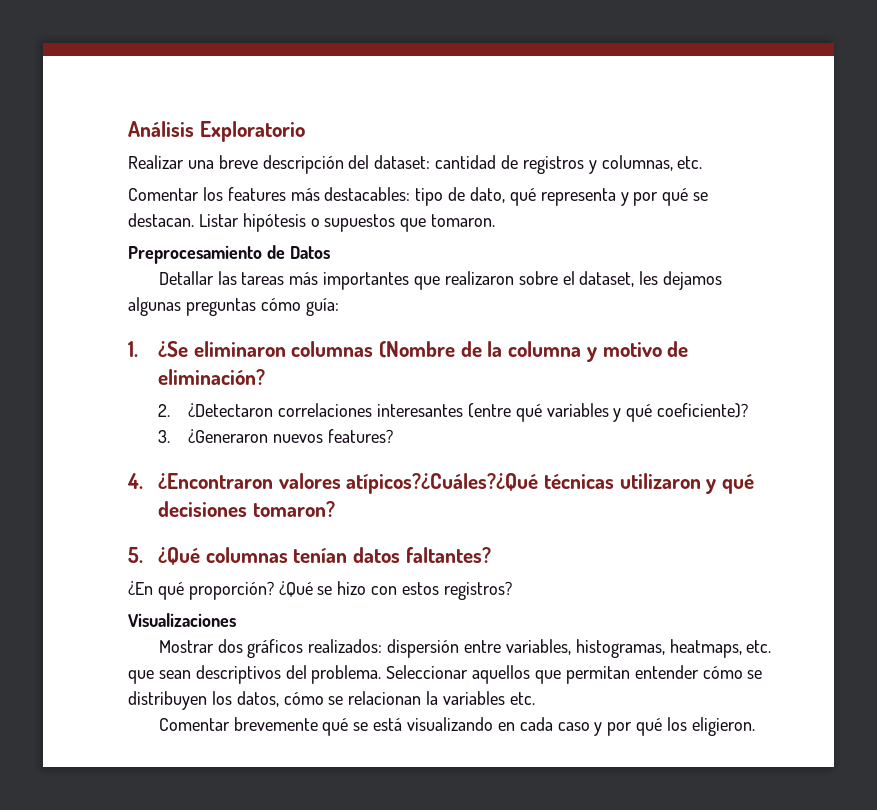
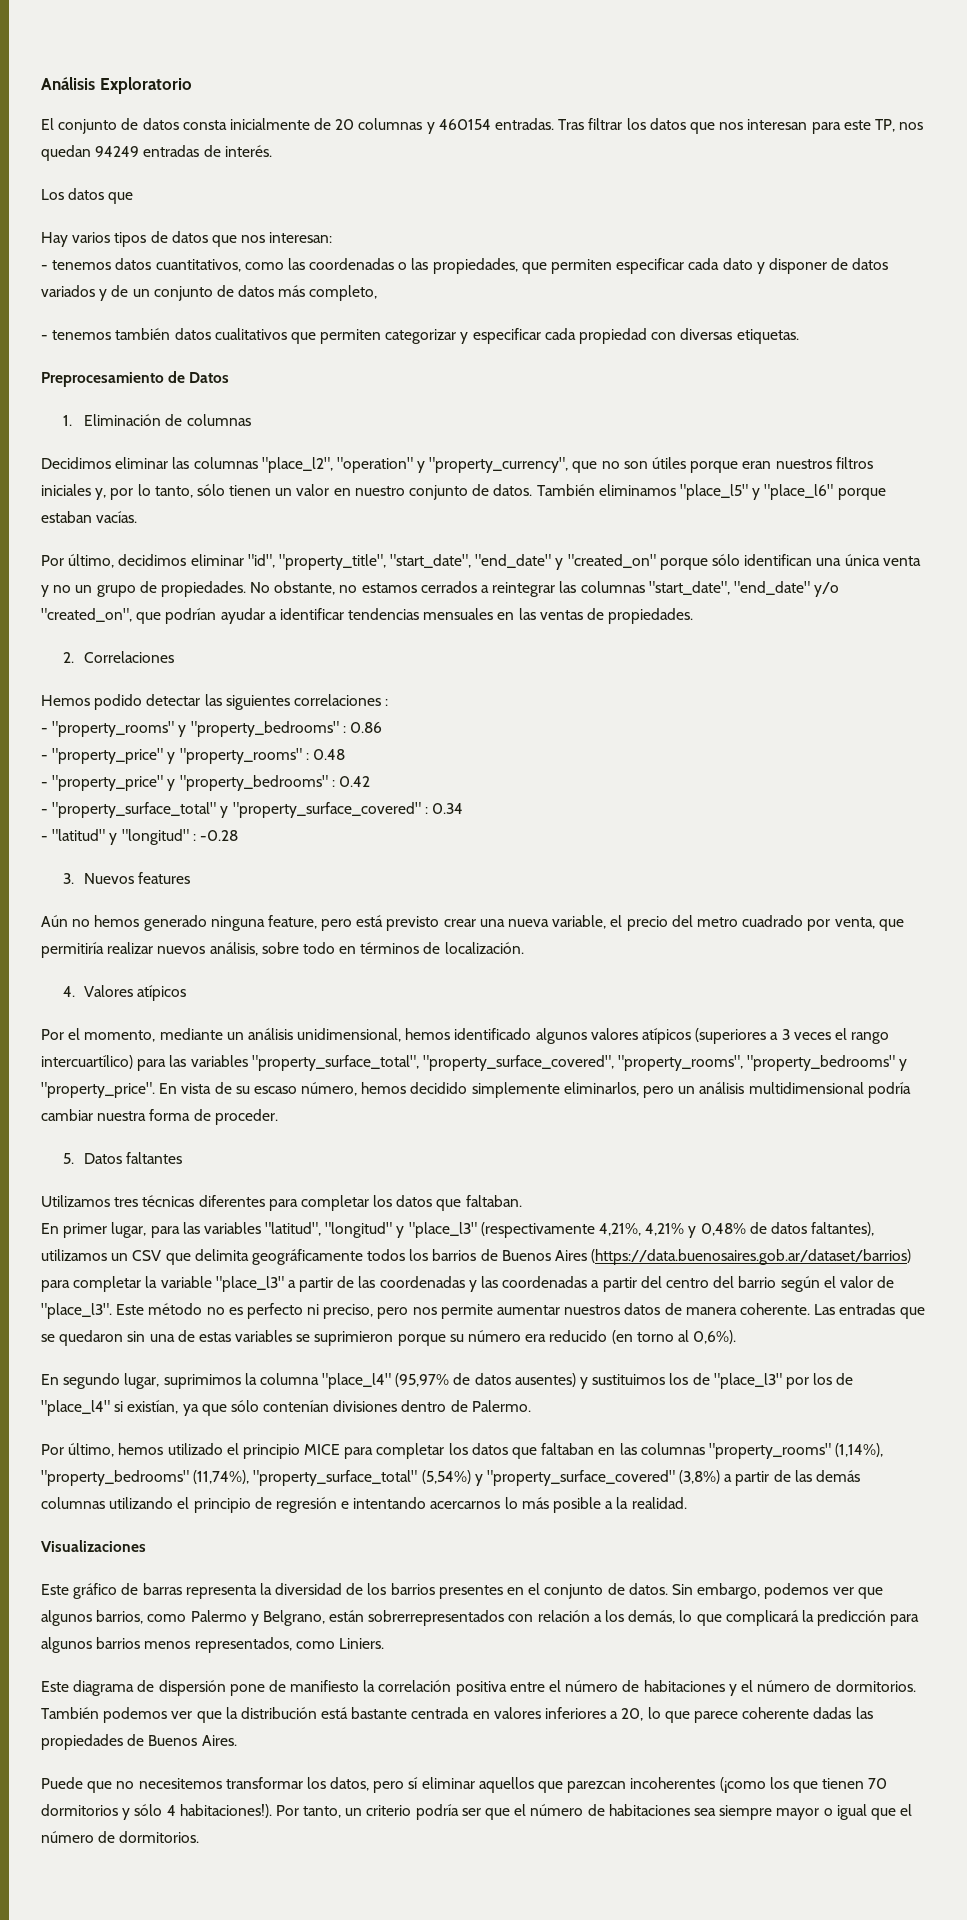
[128,155,703,174] [128,187,709,206] [128,213,496,232] [128,245,330,264] [158,271,723,290] [128,297,339,316] [128,341,689,362] [158,369,266,385] [158,403,749,422] [158,429,393,443] [127,473,755,494] [158,501,335,517] [128,547,491,565] [128,581,512,600] [128,613,236,627] [158,639,772,658] [128,665,763,684] [128,691,535,710] [158,717,755,736] Realizar una breve descripción del dataset: cantidad de registros y columnas, etc. // Comentar los features más destacables: tipo de dato, qué representa y por qué se destacan. Listar hipótesis o supuestos que tomaron. // Preprocesamiento de Datos // Detallar las tareas más importantes que realizaron sobre el dataset, les dejamos algunas preguntas cómo guía: // 1. ¿Se eliminaron columnas (Nombre de la columna y motivo de eliminación? // 2. ¿Detectaron correlaciones interesantes (entre qué variables y qué coeficiente)? // 3. ¿Generaron nuevos features? // 4. ¿Encontraron valores atípicos?¿Cuáles?¿Qué técnicas utilizaron y qué decisiones tomaron? // 5. ¿Qué columnas tenían datos faltantes? // ¿En qué proporción? ¿Qué se hizo con estos registros? // Visualizaciones // Mostrar dos gráficos realizados: dispersión entre variables, histogramas, heatmaps, etc. que sean descriptivos del problema. Seleccionar aquellos que permitan entender cómo se distribuyen los datos, cómo se relacionan la variables etc. // Comentar brevemente qué se está visualizando en cada caso y por qué los eligieron. -> [41,118,924,134] [41,145,272,161] [41,188,134,204] [41,231,333,247] [41,258,889,274] [41,285,378,301] [41,328,799,344] [41,371,230,387] [62,414,251,426] [41,457,873,473] [41,484,886,500] [41,511,138,523] [41,554,921,570] [41,581,840,597] [41,608,694,624] [62,651,175,663] [41,694,389,710] [41,721,382,737] [41,748,345,764] [41,775,370,791] [41,802,463,818] [41,829,238,845] [62,872,191,884] [41,915,904,931] [41,942,524,958] [62,985,187,1001] [41,1028,890,1044] [41,1055,908,1071] [41,1082,911,1098] [41,1109,278,1125] [62,1152,183,1164] [41,1195,522,1211] [41,1222,875,1238] [41,1249,912,1265] [41,1276,895,1292] [41,1303,925,1319] [41,1330,737,1346] [41,1373,854,1389] [41,1400,531,1416] [41,1443,884,1459] [41,1470,861,1486] [41,1497,687,1513] [41,1540,146,1552] [41,1583,883,1599] [41,1610,920,1626] [41,1637,384,1653] [41,1680,916,1696] [41,1707,873,1723] [41,1734,237,1750] [41,1777,888,1793] [41,1804,913,1820] [41,1831,200,1843] El conjunto de datos consta inicialmente de 20 columnas y 460154 entradas. Tras filtrar los datos que nos interesan para este TP, nos quedan 94249 entradas de interés. // Los datos que // Hay varios tipos de datos que nos interesan: // - tenemos datos cuantitativos, como las coordenadas o las propiedades, que permiten especificar cada dato y disponer de datos variados y de un conjunto de datos más completo, // - tenemos también datos cualitativos que permiten categorizar y especificar cada propiedad con diversas etiquetas. // Preprocesamiento de Datos // 1. Eliminación de columnas // Decidimos eliminar las columnas "place_l2", "operation" y "property_currency", que no son útiles porque eran nuestros filtros iniciales y, por lo tanto, sólo tienen un valor en nuestro conjunto de datos. También eliminamos "place_l5" y "place_l6" porque estaban vacías. // Por último, decidimos eliminar "id", "property_title", "start_date", "end_date" y "created_on" porque sólo identifican una única venta y no un grupo de propiedades. No obstante, no estamos cerrados a reintegrar las columnas "start_date", "end_date" y/o "created_on", que podrían ayudar a identificar tendencias mensuales en las ventas de propiedades. // 2. Correlaciones // Hemos podido detectar las siguientes correlaciones : // - "property_rooms" y "property_bedrooms" : 0.86 // - "property_price" y "property_rooms" : 0.48 // - "property_price" y "property_bedrooms" : 0.42 // - "property_surface_total" y "property_surface_covered" : 0.34 // - "latitud" y "longitud" : -0.28 // 3. Nuevos features // Aún no hemos generado ninguna feature, pero está previsto crear una nueva variable, el precio del metro cuadrado por venta, que permitiría realizar nuevos análisis, sobre todo en términos de localización. // 4. Valores atípicos // Por el momento, mediante un análisis unidimensional, hemos identificado algunos valores atípicos (superiores a 3 veces el rango intercuartílico) para las variables "property_surface_total", "property_surface_covered", "property_rooms", "property_bedrooms" y "property_price". En vista de su escaso número, hemos decidido simplemente eliminarlos, pero un análisis multidimensional podría cambiar nuestra forma de proceder. // 5. Datos faltantes // Utilizamos tres técnicas diferentes para completar los datos que faltaban. // En primer lugar, para las variables "latitud", "longitud" y "place_l3" (respectivamente 4,21%, 4,21% y 0,48% de datos faltantes), utilizamos un CSV que delimita geográficamente todos los barrios de Buenos Aires (https://data.buenosaires.gob.ar/dataset/barrios) para completar la variable "place_l3" a partir de las coordenadas y las coordenadas a partir del centro del barrio según el valor de "place_l3". Este método no es perfecto ni preciso, pero nos permite aumentar nuestros datos de manera coherente. Las entradas que se quedaron sin una de estas variables se suprimieron porque su número era reducido (en torno al 0,6%). // En segundo lugar, suprimimos la columna "place_l4" (95,97% de datos ausentes) y sustituimos los de "place_l3" por los de "place_l4" si existían, ya que sólo contenían divisiones dentro de Palermo. // Por último, hemos utilizado el principio MICE para completar los datos que faltaban en las columnas "property_rooms" (1,14%), "property_bedrooms" (11,74%), "property_surface_total" (5,54%) y "property_surface_covered" (3,8%) a partir de las demás columnas utilizando el principio de regresión e intentando acercarnos lo más posible a la realidad. // Visualizaciones // Este gráfico de barras representa la diversidad de los barrios presentes en el conjunto de datos. Sin embargo, podemos ver que algunos barrios, como Palermo y Belgrano, están sobrerrepresentados con relación a los demás, lo que complicará la predicción para algunos barrios menos representados, como Liniers. // Este diagrama de dispersión pone de manifiesto la correlación positiva entre el número de habitaciones y el número de dormitorios. También podemos ver que la distribución está bastante centrada en valores inferiores a 20, lo que parece coherente dadas las propiedades de Buenos Aires. // Puede que no necesitemos transformar los datos, pero sí eliminar aquellos que parezcan incoherentes (¡como los que tienen 70 dormitorios y sólo 4 habitaciones!). Por tanto, un criterio podría ser que el número de habitaciones sea siempre mayor o igual que el número de dormitorios.

